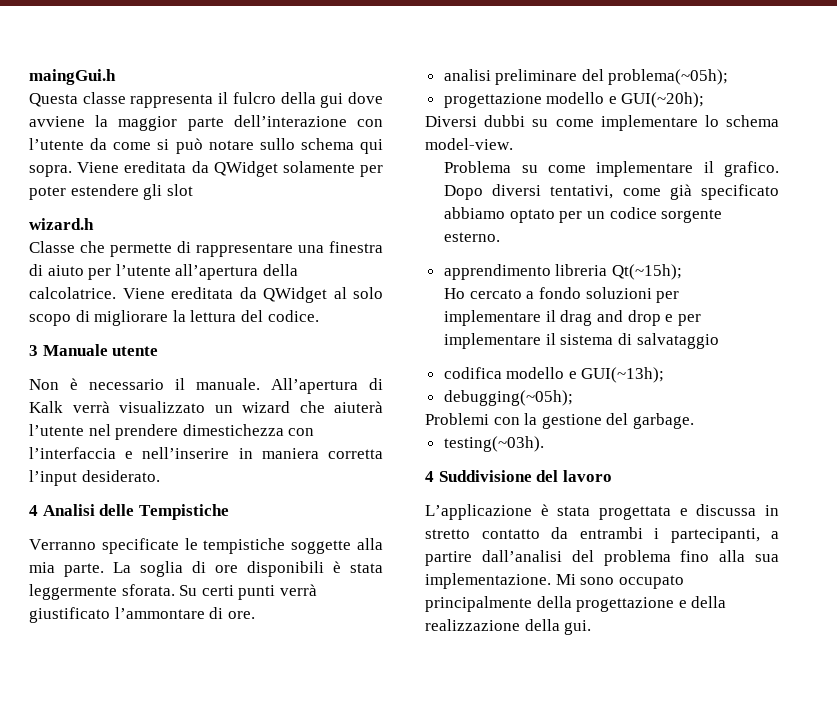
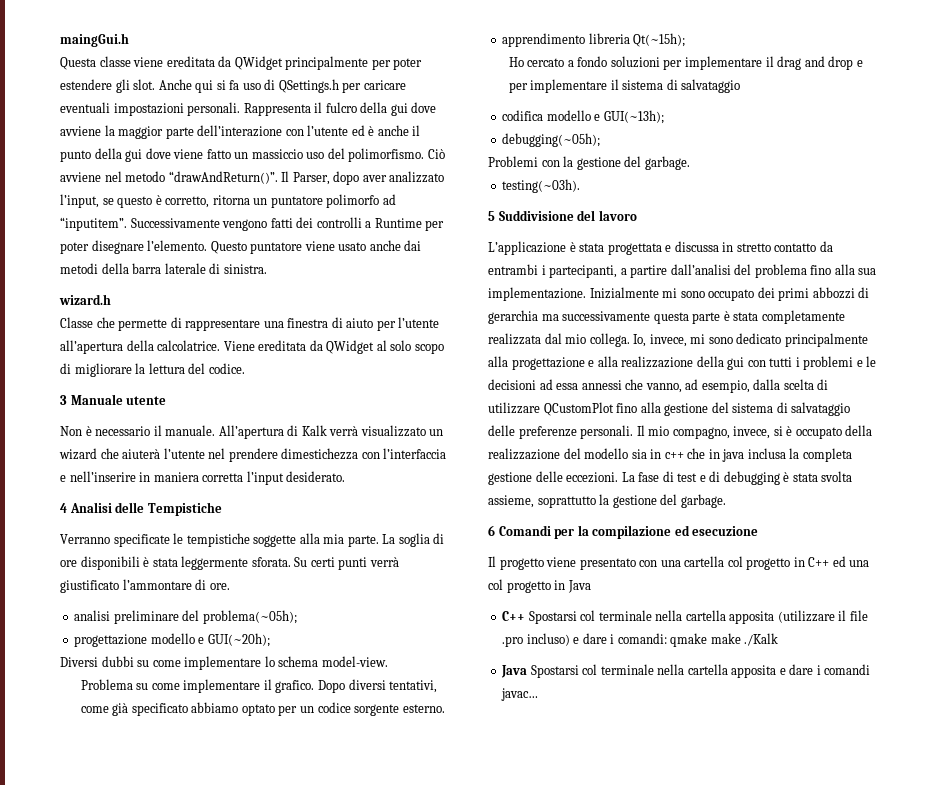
[130,94,214,108] rappresenta -> [133,56,423,70] [60,79,406,93] [60,102,311,116] viene ereditata da QWidget principalmente per poter estendere gli slot. Anche qui si fa uso di QSettings.h per caricare eventuali impostazioni personali. Rappresenta
[90,138,383,154] [29,161,383,177] [29,184,193,200] da come si può notare sullo schema qui sopra. Viene ereditata da QWidget solamente per poter estendere gli slot -> [351,125,421,136] [60,148,445,162] [60,171,445,185] [60,194,396,208] [60,217,445,231] [60,240,422,254] [60,263,267,274] ed è anche il punto della gui dove viene fatto un massiccio uso del polimorfismo. Ciò avviene nel metodo “drawAndReturn()”. Il Parser, dopo aver analizzato l’input, se questo è corretto, ritorna un puntatore polimorfo ad “inputitem”. Successivamente vengono fatti dei controlli a Runtime per poter disegnare l’elemento. Questo puntatore viene usato anche dai metodi della barra laterale di sinistra.
[425,471,434,482] 4 -> [488,211,495,221] 5
[555,574,684,589] [425,596,727,612] [425,619,592,635] Mi sono occupato principalmente della progettazione e della realizzazione della gui. -> [589,287,870,301] [488,310,845,324] [488,333,868,347] [488,356,877,370] [488,379,829,393] [488,402,851,416] [488,425,873,439] [488,448,852,462] [488,471,853,485] [488,494,726,508] [488,525,759,539] [488,556,870,570] [488,579,591,593] [502,610,868,624] [502,633,779,647] [501,664,871,678] [501,688,539,701] Inizialmente mi sono occupato dei primi abbozzi di gerarchia ma successivamente questa parte è stata completamente realizzata dal mio collega. Io, invece, mi sono dedicato principalmente alla progettazione e alla realizzazione della gui con tutti i problemi e le decisioni ad essa annessi che vanno, ad esempio, dalla scelta di utilizzare QCustomPlot fino alla gestione del sistema di salvataggio delle preferenze personali. Il mio compagno, invece, si è occupato della realizzazione del modello sia in c++ che in java inclusa la completa gestione delle eccezioni. La fase di test e di debugging è stata svolta assieme, soprattutto la gestione del garbage. // 6 Comandi per la compilazione ed esecuzione // Il progetto viene presentato con una cartella col progetto in C++ ed una col progetto in Java // C++ Spostarsi col terminale nella cartella apposita (utilizzare il file .pro incluso) e dare i comandi: qmake make ./Kalk // Java Spostarsi col terminale nella cartella apposita e dare i comandi javac…

